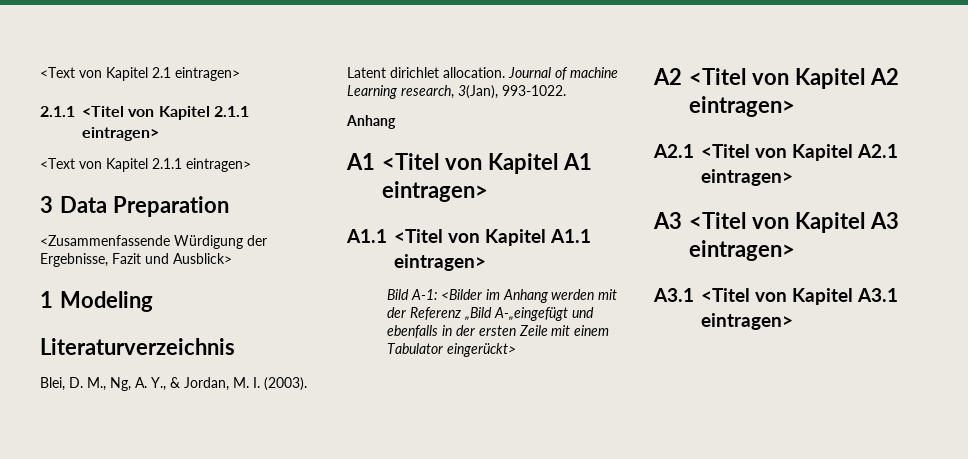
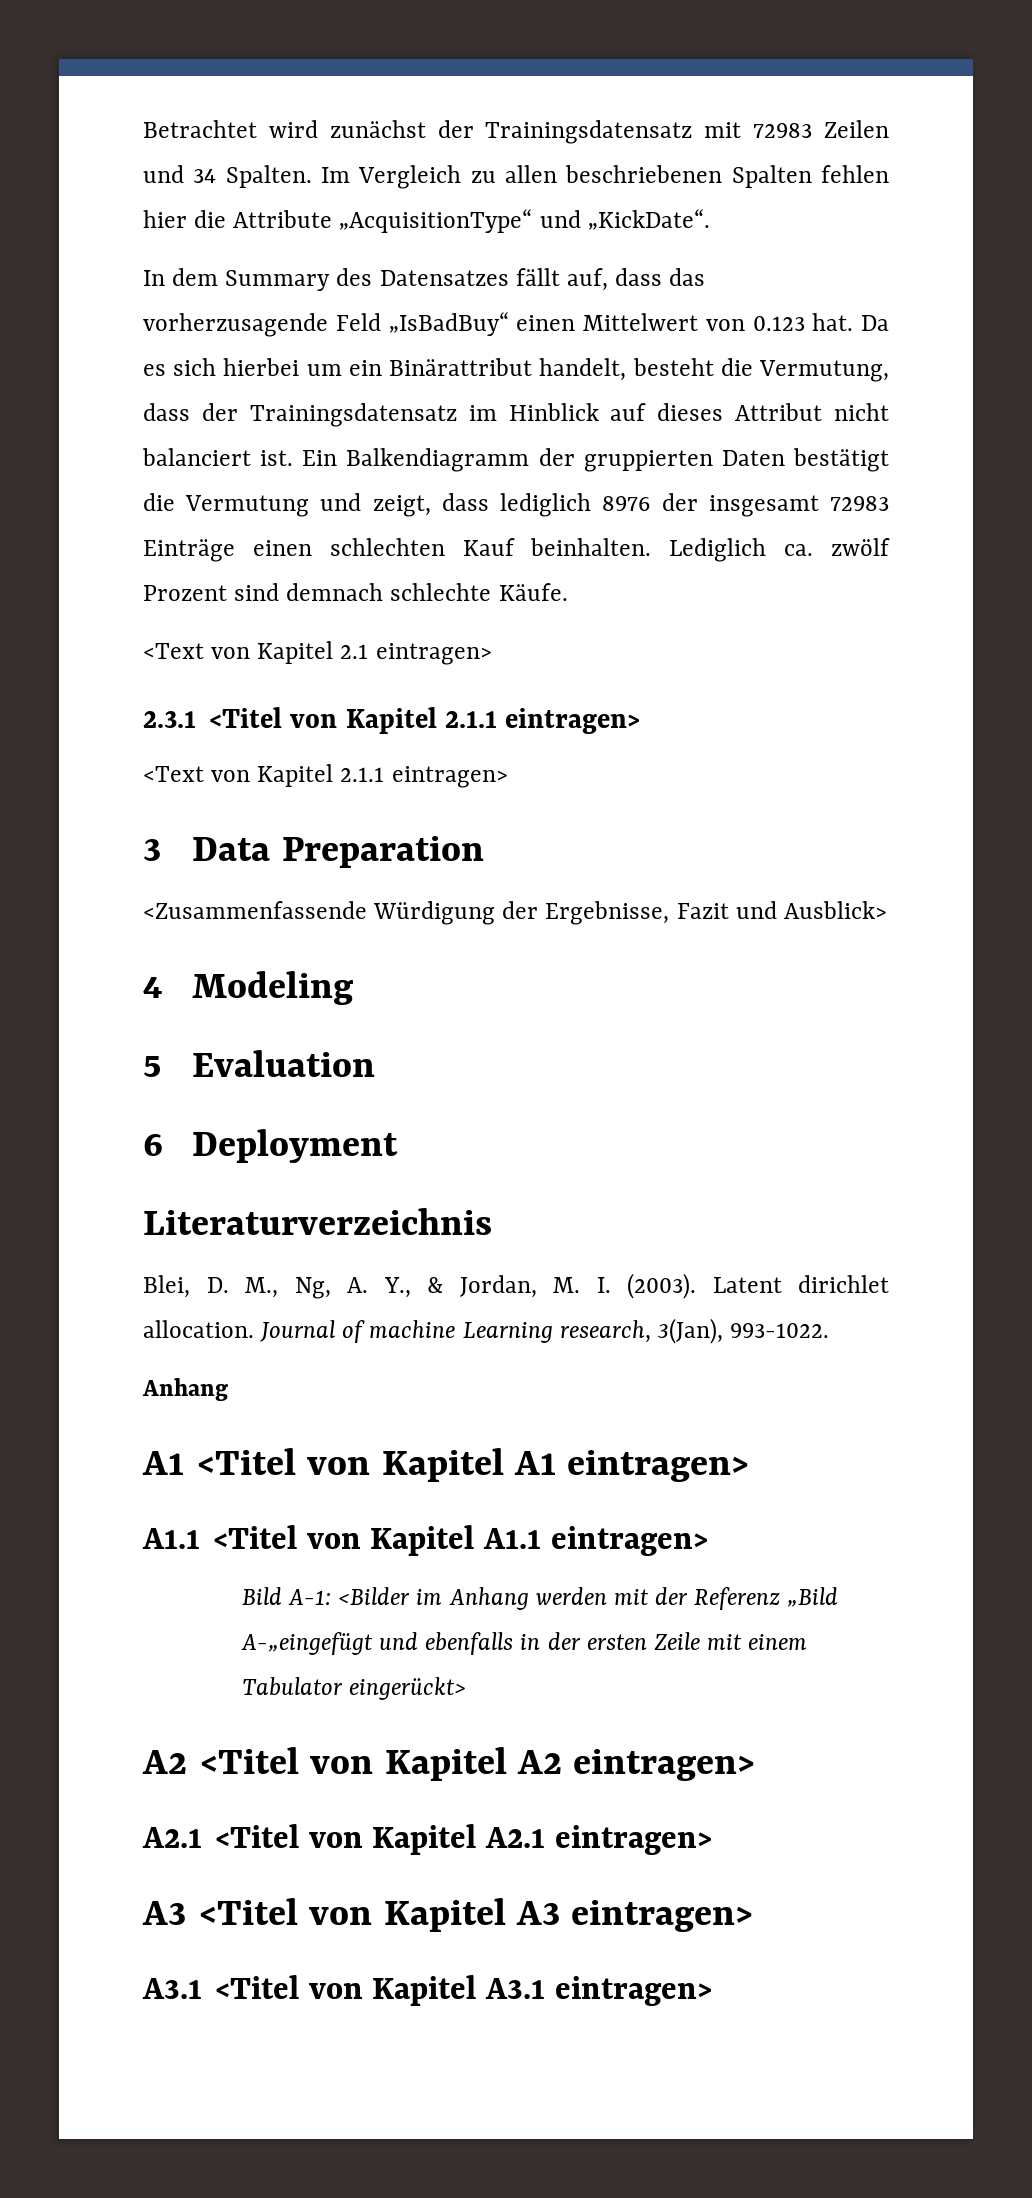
(40, 72) none -> [143,120,889,144] [143,165,889,189] [143,209,710,233] [143,268,706,291] [143,312,889,337] [143,358,889,382] [143,403,889,427] [142,448,889,472] [143,493,889,517] [143,538,890,562] [143,583,568,601] Betrachtet wird zunächst der Trainingsdatensatz mit 72983 Zeilen und 34 Spalten. Im Vergleich zu allen beschriebenen Spalten fehlen hier die Attribute „AcquisitionType“ und „KickDate“. // In dem Summary des Datensatzes fällt auf, dass das vorherzusagende Feld „IsBadBuy“ einen Mittelwert von 0.123 hat. Da es sich hierbei um ein Binärattribut handelt, besteht die Vermutung, dass der Trainingsdatensatz im Hinblick auf dieses Attribut nicht balanciert ist. Ein Balkendiagramm der gruppierten Daten bestätigt die Vermutung und zeigt, dass lediglich 8976 der insgesamt 72983 Einträge einen schlechten Kauf beinhalten. Lediglich ca. zwölf Prozent sind demnach schlechte Käufe. //
[40,106,75,117] 2.1.1 -> [143,711,196,728] 2.3.1
[40,291,53,308] 1 -> [143,977,162,998] 4
(154, 301) none -> [143,1050,376,1077] [143,1129,399,1163] // 5 Evaluation // 6 Deployment

